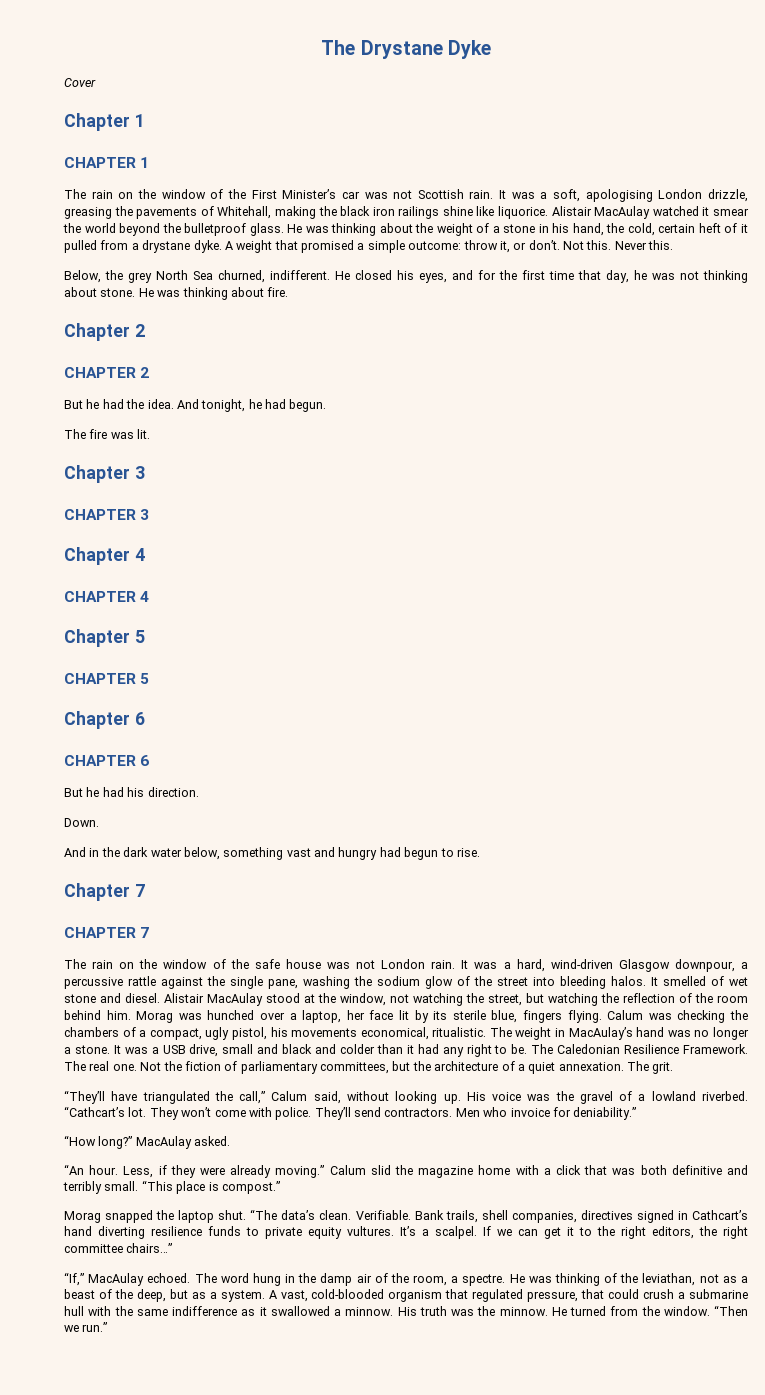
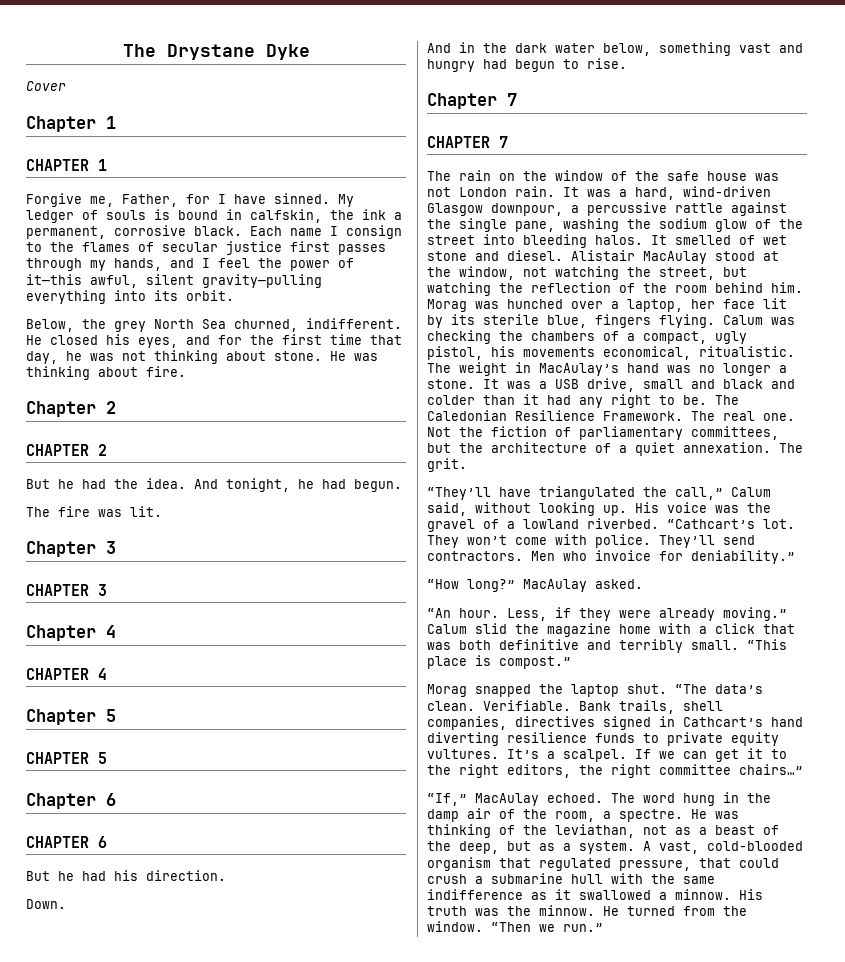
[64,189,748,202] [64,206,749,219] [63,223,749,236] [64,240,674,253] The rain on the window of the First Minister’s car was not Scottish rain. It was a soft, apologising London drizzle, greasing the pavements of Whitehall, making the black iron railings shine like liquorice. Alistair MacAulay watched it smear the world beyond the bulletproof glass. He was thinking about the weight of a stone in his hand, the cold, certain heft of it pulled from a drystane dyke. A weight that promised a simple outcome: throw it, or don’t. Not this. Never this. -> [26,193,354,207] [26,209,402,223] [26,225,402,239] [26,241,386,255] [26,258,354,271] [26,274,322,288] [26,290,234,304] Forgive me, Father, for I have sinned. My ledger of souls is bound in calfskin, the ink a permanent, corrosive black. Each name I consign to the flames of secular justice first passes through my hands, and I feel the power of it—this awful, silent gravity—pulling everything into its orbit.

